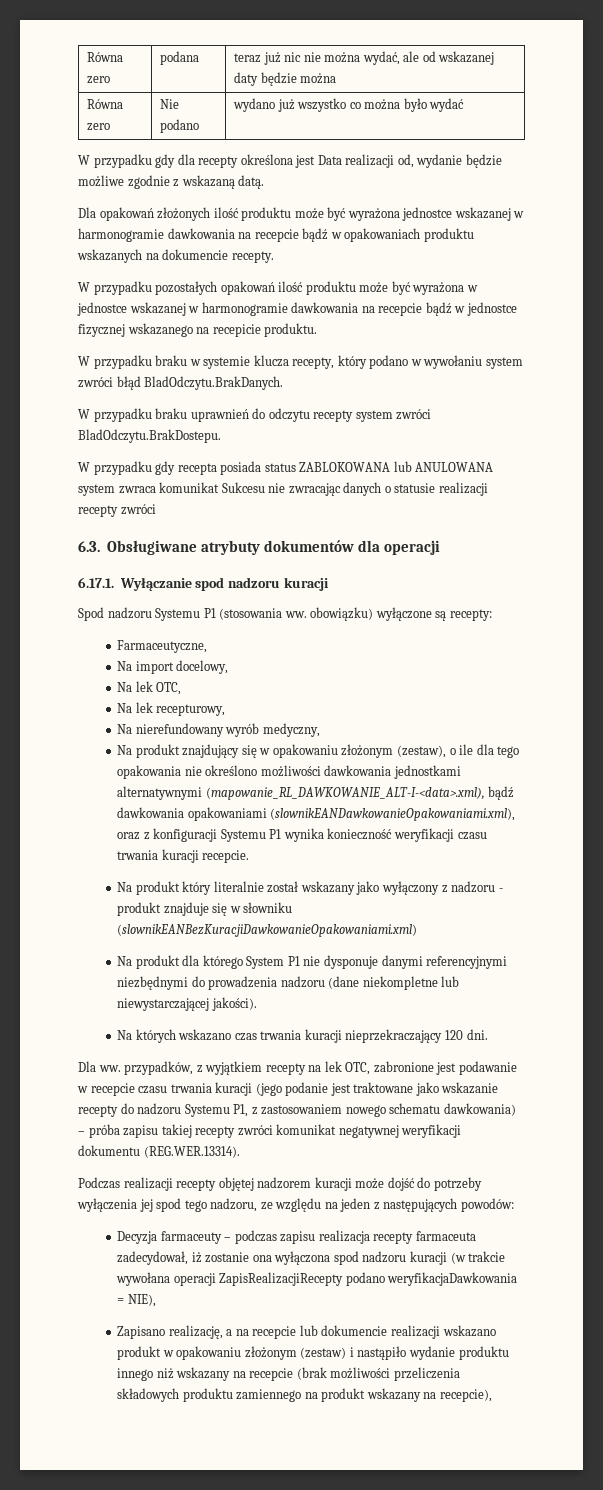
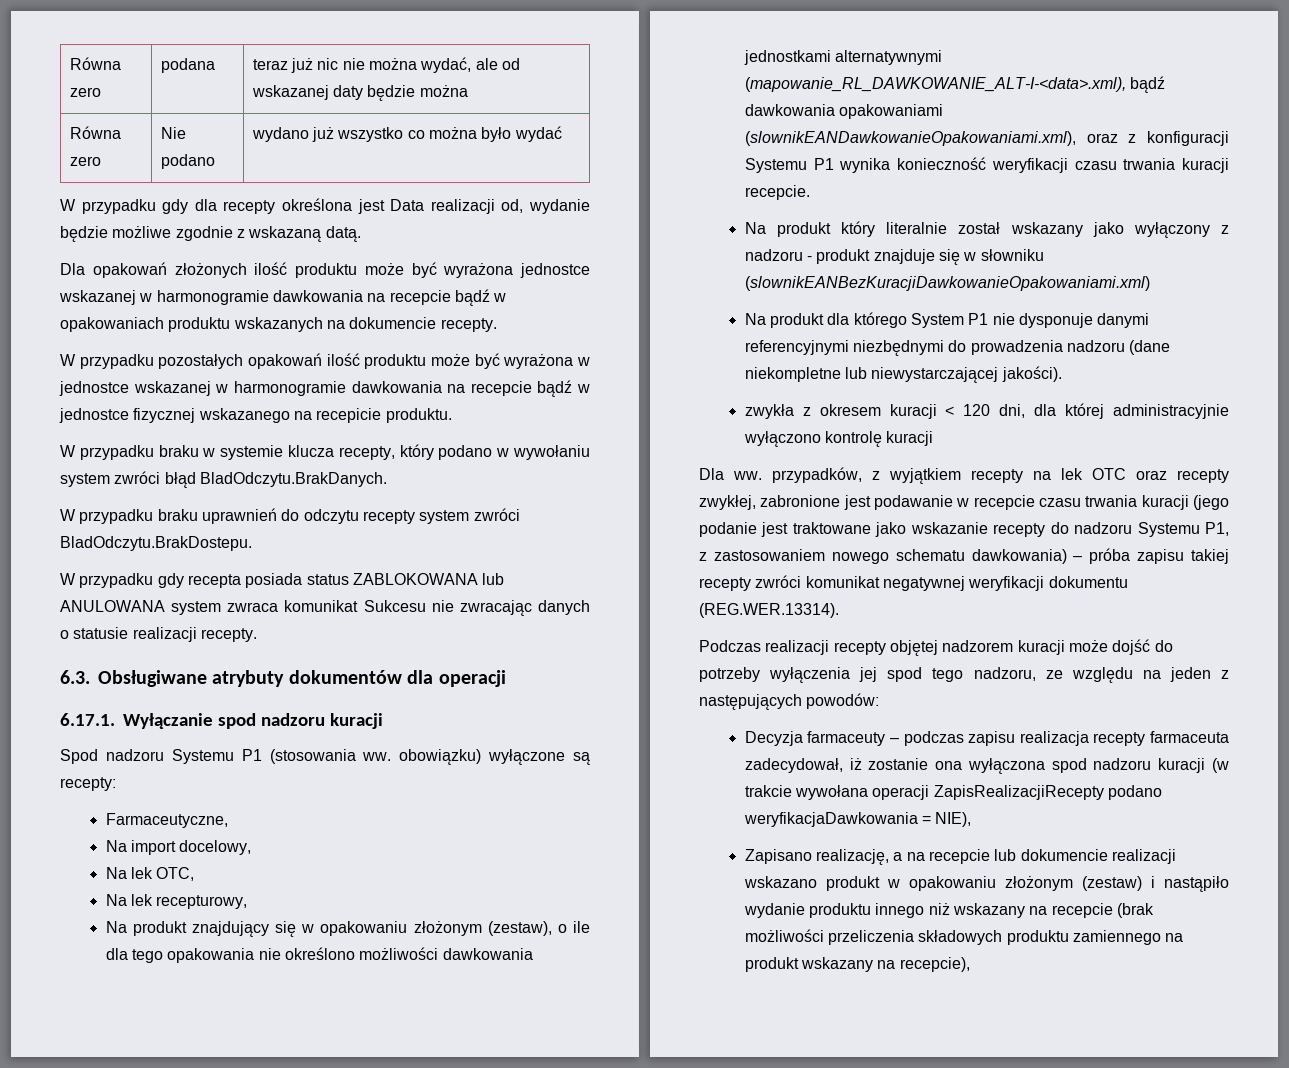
[78,504,156,517] recepty zwróci -> [200,628,257,642] recepty.
[117,723,320,737] // Na nierefundowany wyrób medyczny, -> (248, 902) none
[117,1029,488,1043] Na których wskazano czas trwania kuracji nieprzekraczający 120 dni. -> [744,403,1229,419] [743,431,934,447] zwykła z okresem kuracji < 120 dni, dla której administracyjnie wyłączono kontrolę kuracji
[345,1062,371,1075] OTC, -> [1092,468,1229,483] [699,495,756,510] OTC oraz recepty zwykłej,

